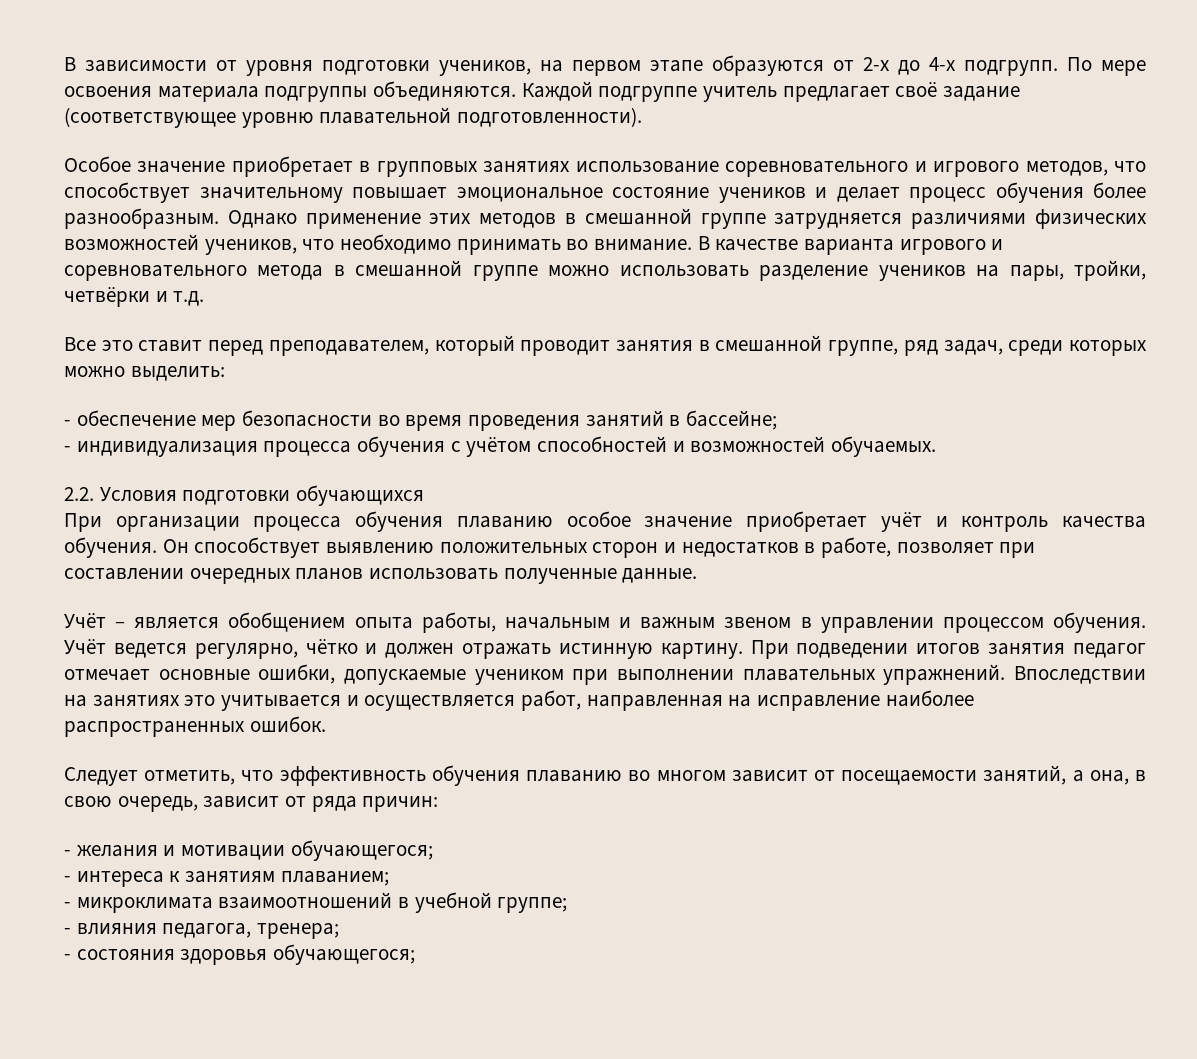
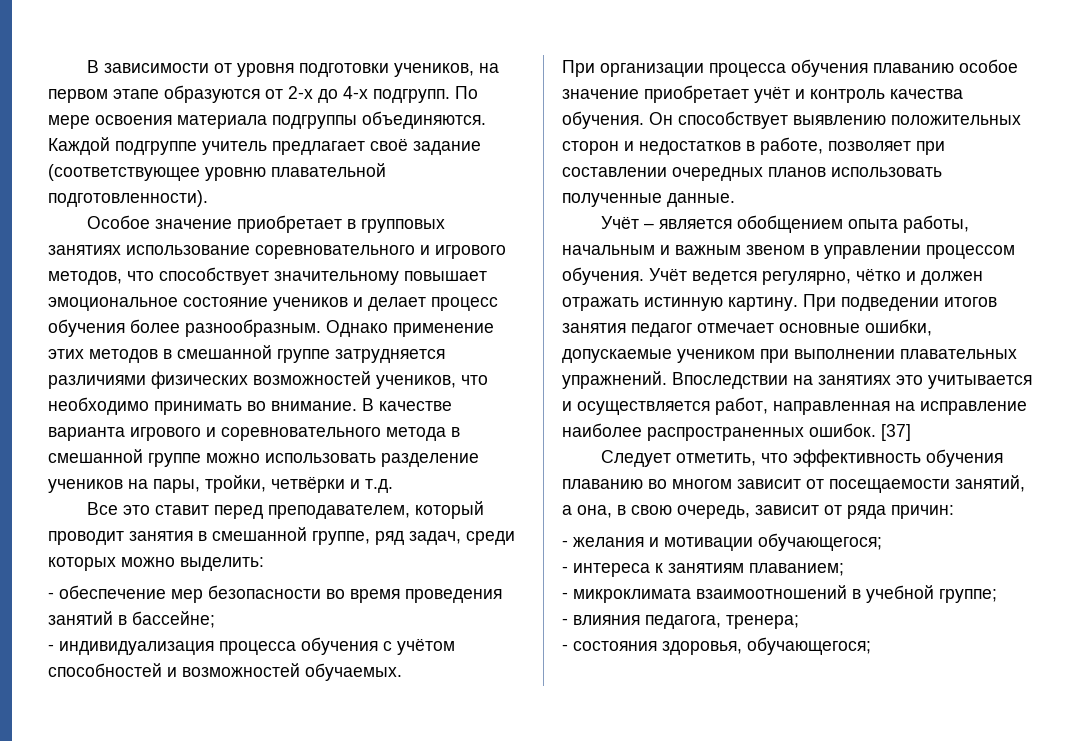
[64,485,425,506] // 2.2. Условия подготовки обучающихся -> (402, 672) none
(326, 724) none -> [881,424,911,441] [37]
[180,949,268,965] здоровья -> [662,641,742,655] здоровья,

